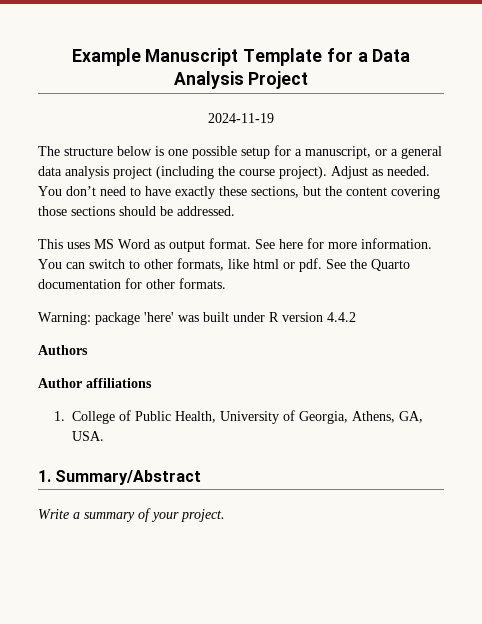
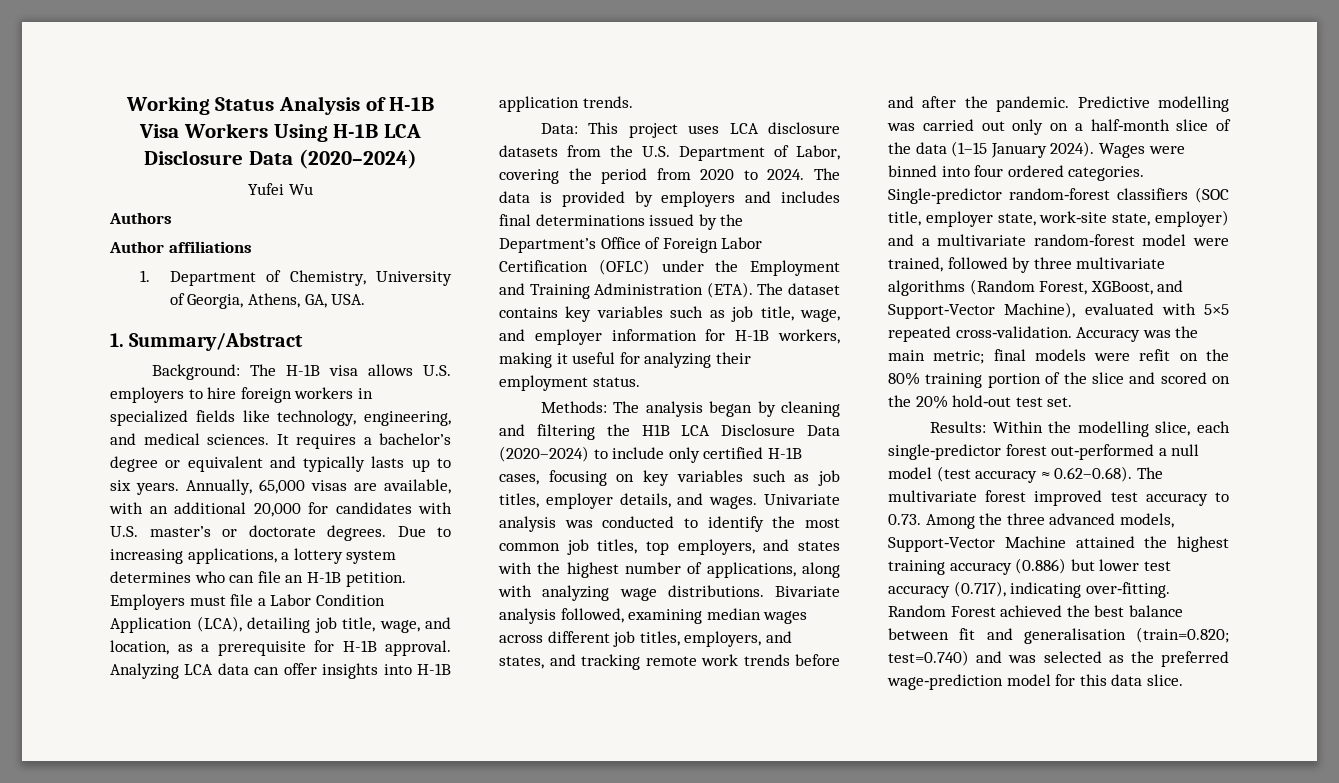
[71,48,411,66] [173,71,309,89] [208,113,274,123] [38,145,442,159] [38,166,430,179] [38,186,440,199] [38,206,235,216] [38,238,432,252] [38,258,410,272] [38,278,226,289] [38,312,356,325] Example Manuscript Template for a Data Analysis Project // 2024-11-19 // The structure below is one possible setup for a manuscript, or a general data analysis project (including the course project). Adjust as needed. You don’t need to have exactly these sections, but the content covering those sections should be addressed. // This uses MS Word as output format. See here for more information. You can switch to other formats, like html or pdf. See the Quarto documentation for other formats. // Warning: package 'here' was built under R version 4.4.2 -> [125,96,435,115] [139,123,421,142] [144,149,417,169] [248,183,313,195] Working Status Analysis of H-1B Visa Workers Using H-1B LCA Disclosure Data (2020–2024) // Yufei Wu
[71,410,216,424] College of Public Health, -> [169,270,366,286] Department of Chemistry,
[38,508,225,522] Write a summary of your project. -> [151,364,452,380] [110,387,373,403] [110,410,451,426] [110,433,451,449] [110,456,451,472] [110,479,451,495] [109,502,452,517] [110,525,451,541] [110,548,397,564] [110,571,406,587] [110,594,385,610] [110,616,451,633] [110,640,451,656] [110,663,451,679] [499,96,633,112] [540,122,840,138] [499,145,840,161] [499,168,840,184] [499,191,840,207] [499,214,744,230] [499,237,763,253] [499,259,840,276] [499,282,840,299] [499,306,840,322] [499,329,840,345] [499,352,751,368] [499,375,640,391] [540,401,840,417] [499,424,840,440] [499,446,802,463] [499,470,840,486] [499,493,840,509] [499,516,840,532] [499,539,840,555] [498,562,840,578] [498,585,840,601] [499,608,808,624] [499,631,792,647] [499,654,840,670] [888,96,1229,112] [887,119,1231,135] [888,141,1185,158] [888,165,1145,181] [888,187,1229,204] [888,210,1229,227] [888,234,1229,246] [888,257,1166,273] [888,279,1184,296] [888,302,1229,319] [888,326,1199,342] [888,349,1229,364] [888,372,1230,388] [888,395,1073,409] [929,421,1230,437] [888,444,1200,460] [888,466,1163,483] [888,490,1229,506] [888,513,1174,529] [888,536,1229,552] [888,558,1171,575] [888,581,1170,598] [888,605,1183,617] [888,627,1229,644] [888,650,1229,667] [887,674,1183,690] Background: The H-1B visa allows U.S. employers to hire foreign workers in specialized fields like technology, engineering, and medical sciences. It requires a bachelor’s degree or equivalent and typically lasts up to six years. Annually, 65,000 visas are available, with an additional 20,000 for candidates with U.S. master’s or doctorate degrees. Due to increasing applications, a lottery system determines who can file an H-1B petition. Employers must file a Labor Condition Application (LCA), detailing job title, wage, and location, as a prerequisite for H-1B approval. Analyzing LCA data can offer insights into H-1B application trends. // Data: This project uses LCA disclosure datasets from the U.S. Department of Labor, covering the period from 2020 to 2024. The data is provided by employers and includes final determinations issued by the Department’s Office of Foreign Labor Certification (OFLC) under the Employment and Training Administration (ETA). The dataset contains key variables such as job title, wage, and employer information for H-1B workers, making it useful for analyzing their employment status. // Methods: The analysis began by cleaning and filtering the H1B LCA Disclosure Data (2020–2024) to include only certified H-1B cases, focusing on key variables such as job titles, employer details, and wages. Univariate analysis was conducted to identify the most common job titles, top employers, and states with the highest number of applications, along with analyzing wage distributions. Bivariate analysis followed, examining median wages across different job titles, employers, and states, and tracking remote work trends before and after the pandemic. Predictive modelling was carried out only on a half‑month slice of the data (1–15 January 2024). Wages were binned into four ordered categories. Single‑predictor random‑forest classifiers (SOC title, employer state, work‑site state, employer) and a multivariate random‑forest model were trained, followed by three multivariate algorithms (Random Forest, XGBoost, and Support‑Vector Machine), evaluated with 5×5 repeated cross‑validation. Accuracy was the main metric; final models were refit on the 80% training portion of the slice and scored on the 20% hold‑out test set. // Results: Within the modelling slice, each single‑predictor forest out‑performed a null model (test accuracy ≈ 0.62–0.68). The multivariate forest improved test accuracy to 0.73. Among the three advanced models, Support‑Vector Machine attained the highest training accuracy (0.886) but lower test accuracy (0.717), indicating over‑fitting. Random Forest achieved the best balance between fit and generalisation (train=0.820; test=0.740) and was selected as the preferred wage‑prediction model for this data slice.

